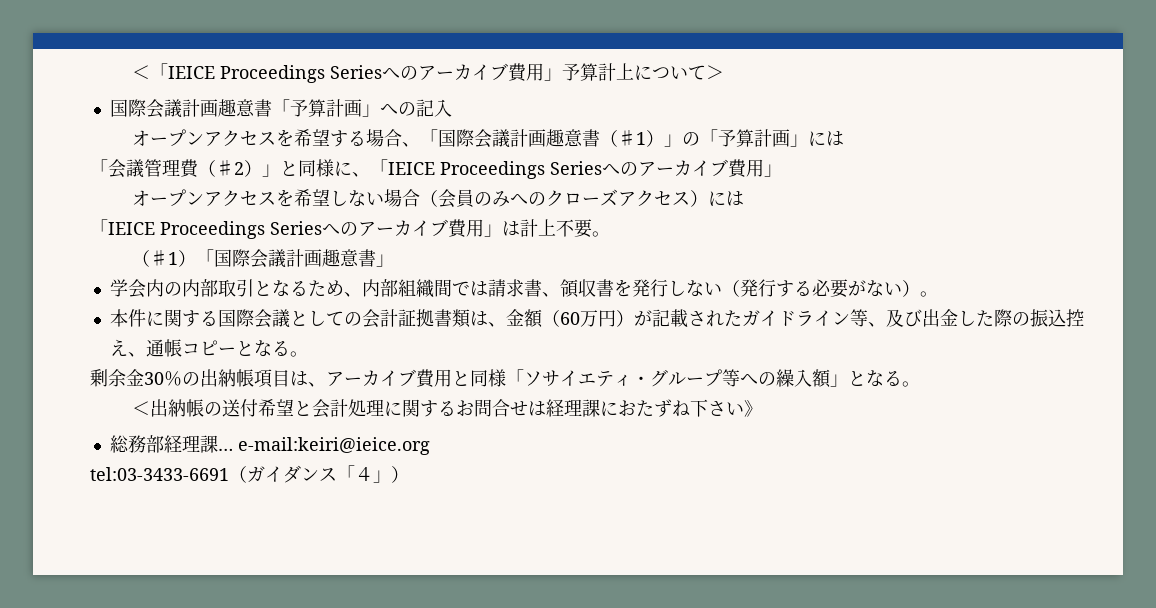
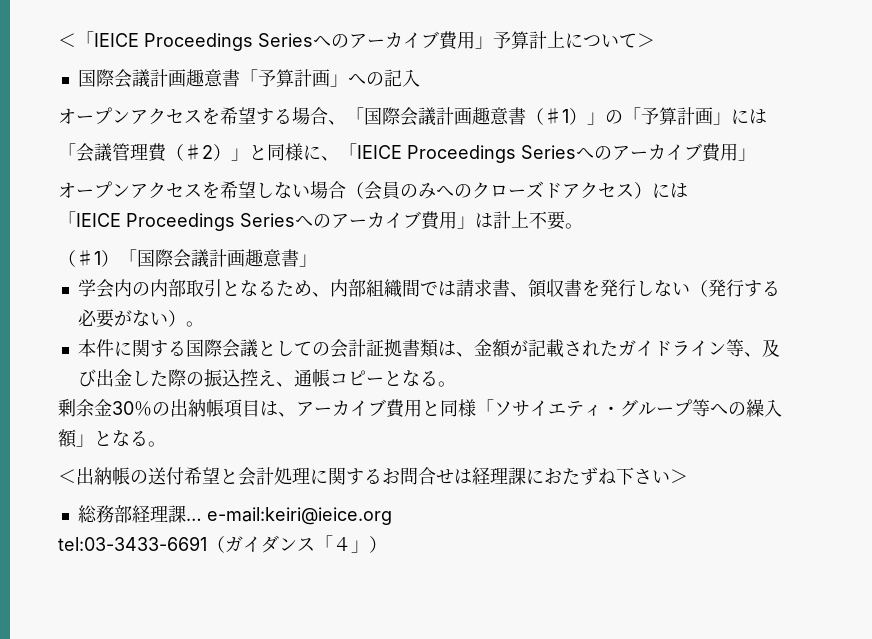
(619, 197) none -> [544,183,562,199] ド
[541,310,634,327] （60万円） -> (511, 348) none
[744,400,763,417] 》 -> [670,469,688,483] ＞

